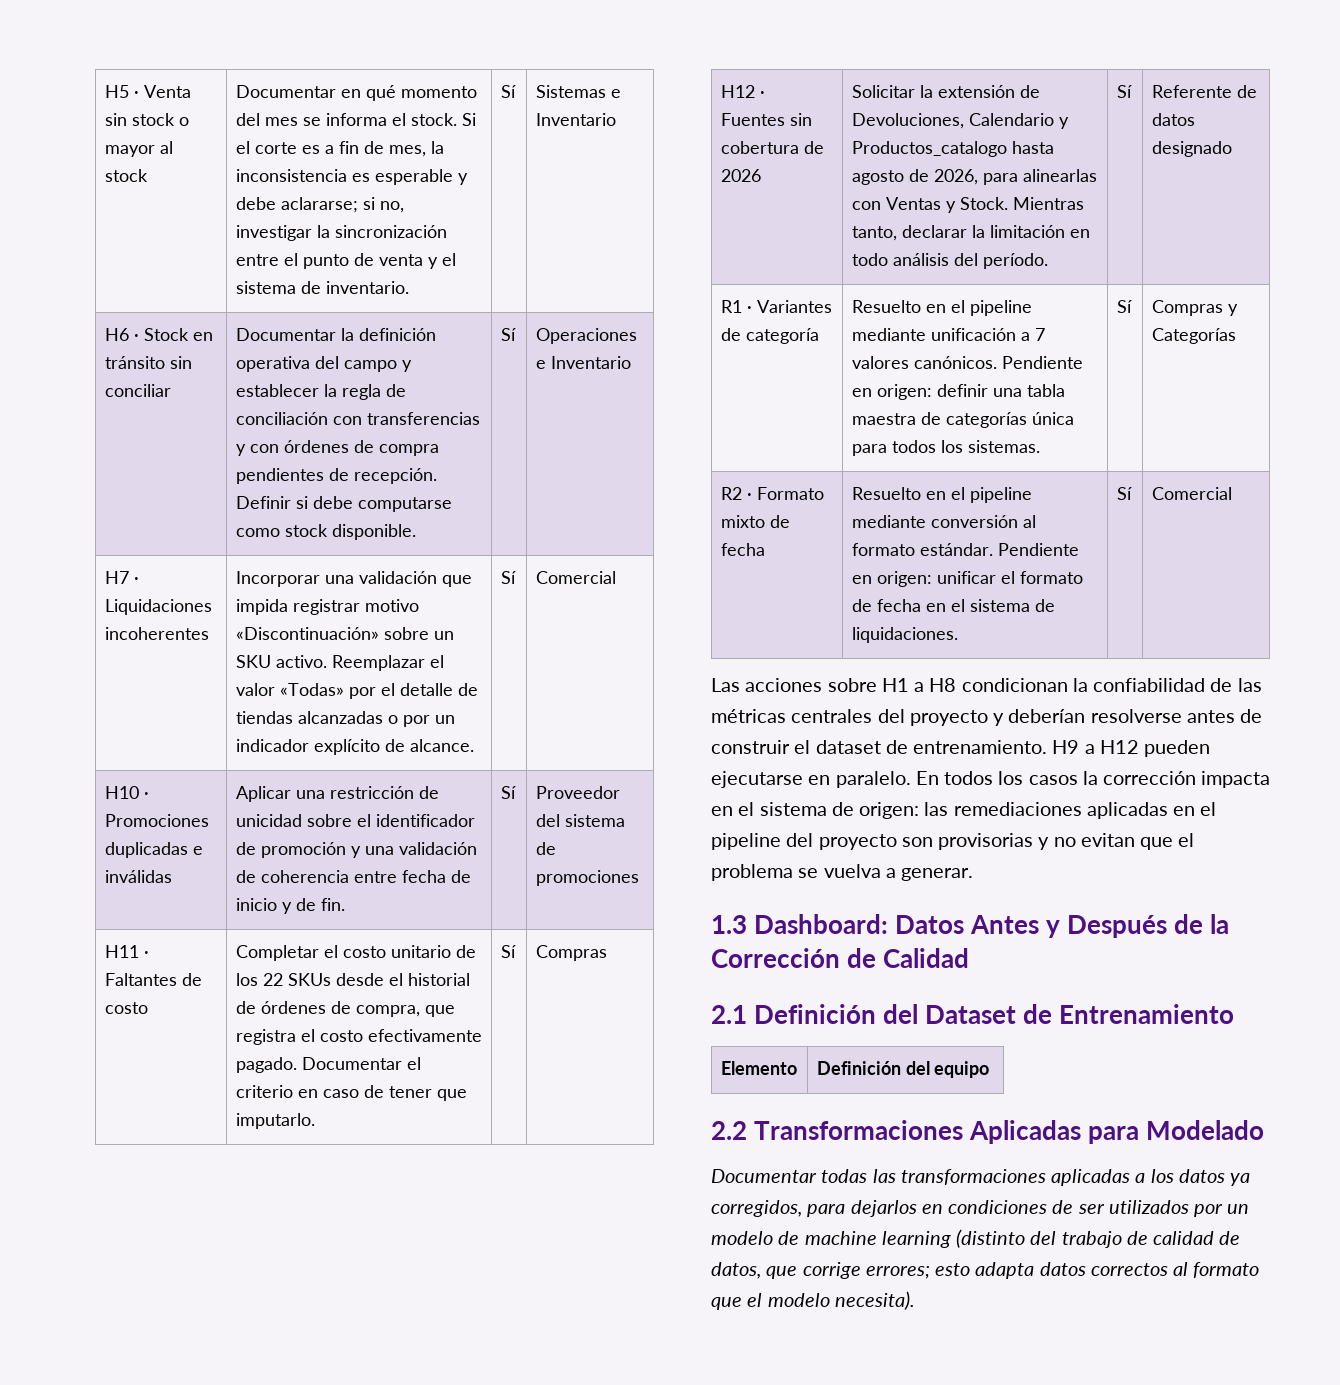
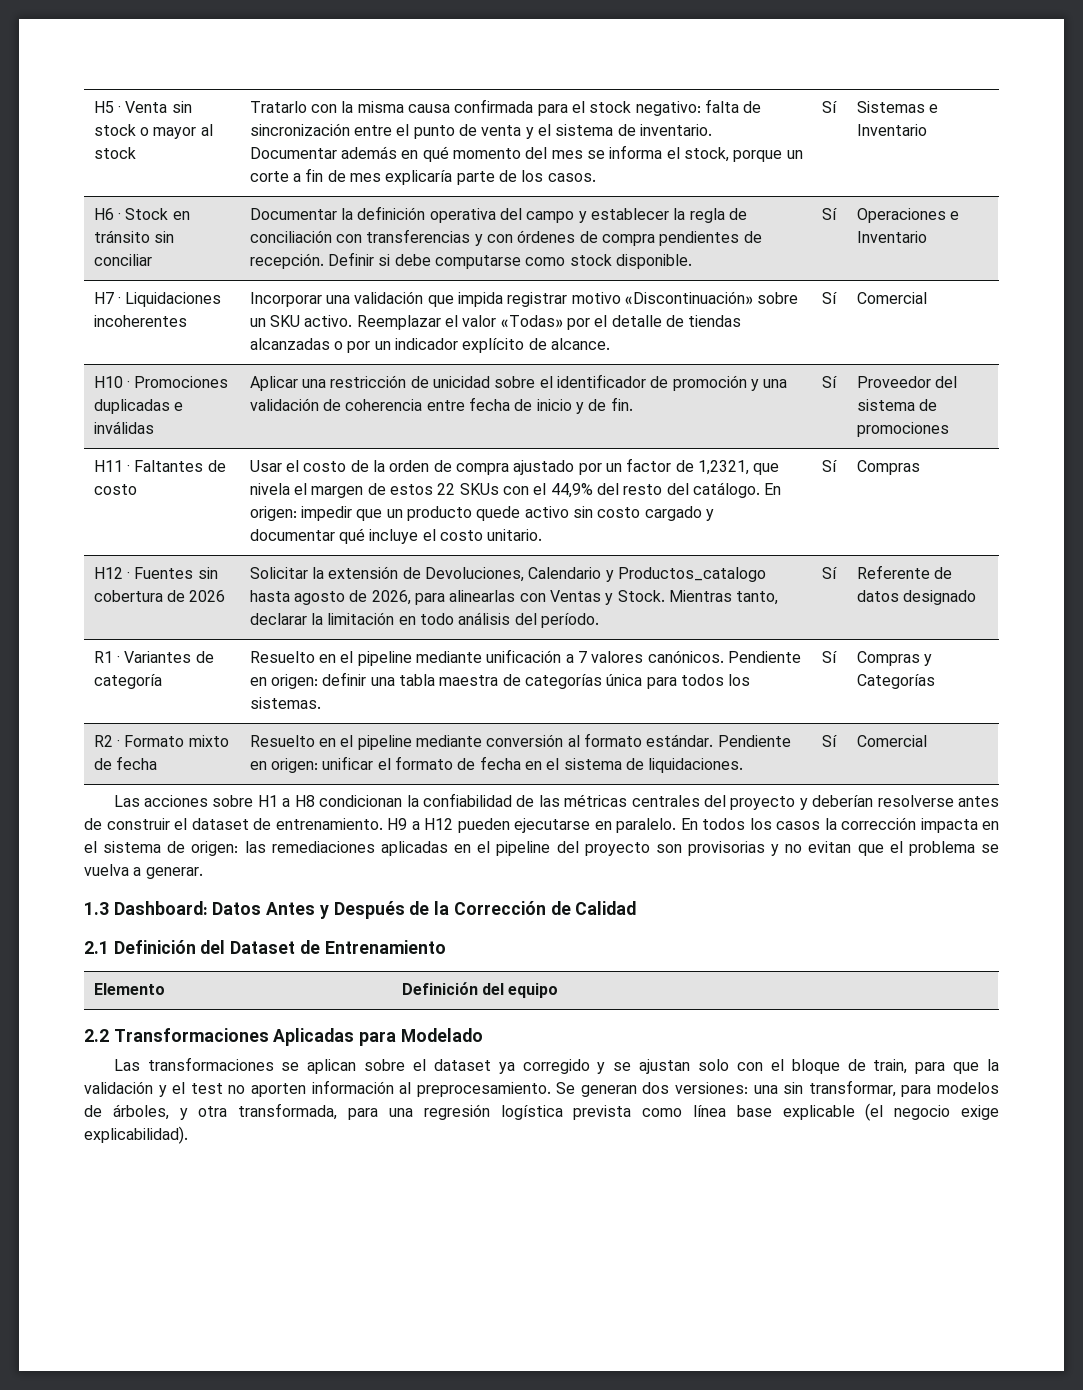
[235,85,477,101] [235,113,476,126] [235,141,444,157] [235,169,468,185] [235,197,404,213] [235,225,330,241] Documentar en qué momento del mes se informa el stock. Si el corte es a fin de mes, la inconsistencia es esperable y debe aclararse; si no, investigar la -> [249,99,762,116] Tratarlo con la misma causa confirmada para el stock negativo: falta de
(409, 287) none -> [249,145,803,162] [249,168,596,185] Documentar además en qué momento del mes se informa el stock, porque un corte a fin de mes explicaría parte de los casos.
[235,945,476,961] [235,973,470,986] [235,1001,455,1017] [235,1029,482,1045] [235,1057,421,1073] [235,1085,467,1101] [235,1113,315,1129] Completar el costo unitario de los 22 SKUs desde el historial de órdenes de compra, que registra el costo efectivamente pagado. Documentar el criterio en caso de tener que imputarlo. -> [249,458,780,475] [249,482,782,498] [249,506,715,521] [249,528,543,544] Usar el costo de la orden de compra ajustado por un factor de 1,2321, que nivela el margen de estos 22 SKUs con el 44,9% del resto del catálogo. En origen: impedir que un producto quede activo sin costo cargado y documentar qué incluye el costo unitario.
[711,1169,1251,1186] [711,1200,1250,1217] [711,1229,1241,1248] [711,1262,1260,1279] [711,1291,915,1310] Documentar todas las transformaciones aplicadas a los datos ya corregidos, para dejarlos en condiciones de ser utilizados por un modelo de machine learning (distinto del trabajo de calidad de datos, que corrige errores; esto adapta datos correctos al formato que el modelo necesita). -> [113,1057,999,1074] [84,1080,1000,1097] [84,1103,999,1121] [84,1126,188,1144] Las transformaciones se aplican sobre el dataset ya corregido y se ajustan solo con el bloque de train, para que la validación y el test no aporten información al preprocesamiento. Se generan dos versiones: una sin transformar, para modelos de árboles, y otra transformada, para una regresión logística prevista como línea base explicable (el negocio exige explicabilidad).

